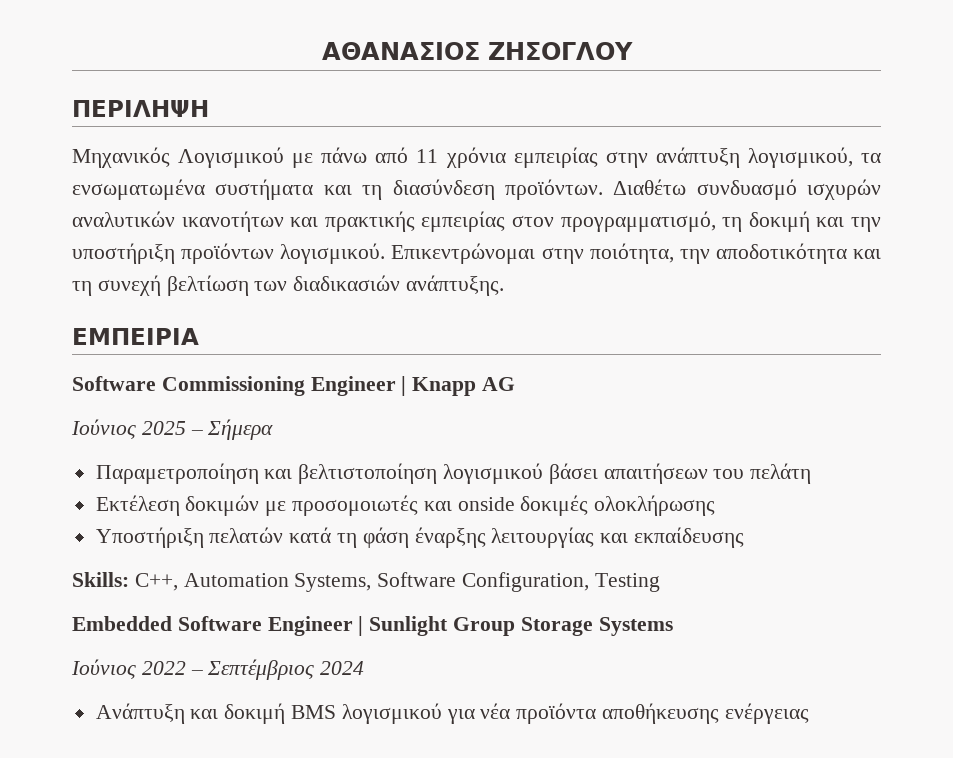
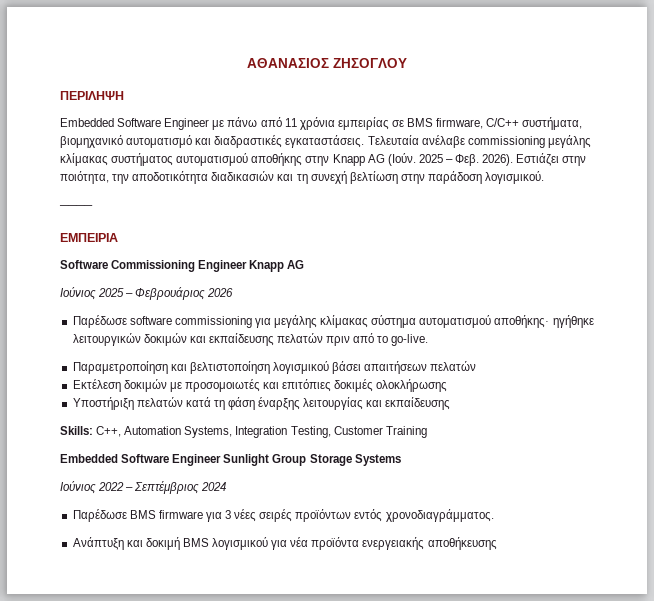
[72,147,285,168] Μηχανικός Λογισμικού -> [60,118,210,130] Embedded Software Engineer
[605,147,881,168] [72,179,881,200] [72,211,881,232] [72,243,536,264] στην ανάπτυξη λογισμικού, τα ενσωματωμένα συστήματα και τη διασύνδεση προϊόντων. Διαθέτω συνδυασμό ισχυρών αναλυτικών ικανοτήτων και πρακτικής εμπειρίας στον προγραμματισμό, τη δοκιμή και την υποστήριξη προϊόντων λογισμικού. Επικεντρώνομαι -> [391,117,583,130] [60,135,591,148] [60,153,560,166] σε BMS firmware, C/C++ συστήματα, βιομηχανικό αυτοματισμό και διαδραστικές εγκαταστάσεις. Τελευταία ανέλαβε commissioning μεγάλης κλίμακας συστήματος αυτοματισμού αποθήκης στην Knapp AG (Ιούν. 2025 – Φεβ. 2026). Εστιάζει
(847, 253) none -> [211,171,275,181] διαδικασιών
[254,275,505,296] των διαδικασιών ανάπτυξης. -> [400,171,545,184] [59,205,93,209] στην παράδοση λογισμικού. // ────
[401,376,407,396] | -> (248, 266) none
[207,419,274,440] Σήμερα -> [135,287,234,300] [72,315,594,328] [72,333,429,346] Φεβρουάριος 2026 // Παρέδωσε software commissioning για μεγάλης κλίμακας σύστημα αυτοματισμού αποθήκης· ηγήθηκε λειτουργικών δοκιμών και εκπαίδευσης πελατών πριν από το go-live.
[713,463,812,484] του πελάτη -> [430,361,477,371] πελατών
[457,497,515,511] onside -> [282,379,332,392] επιτόπιες
[377,572,660,592] [72,616,364,636] Software Configuration, Testing // Embedded Software Engineer | -> [235,426,427,438] [60,454,222,466] Integration Testing, Customer Training // Embedded Software Engineer
(365, 668) none -> [72,509,494,522] // Παρέδωσε BMS firmware για 3 νέες σειρές προϊόντων εντός χρονοδιαγράμματος.
[602,703,809,724] αποθήκευσης ενέργειας -> [362,537,497,550] ενεργειακής αποθήκευσης

